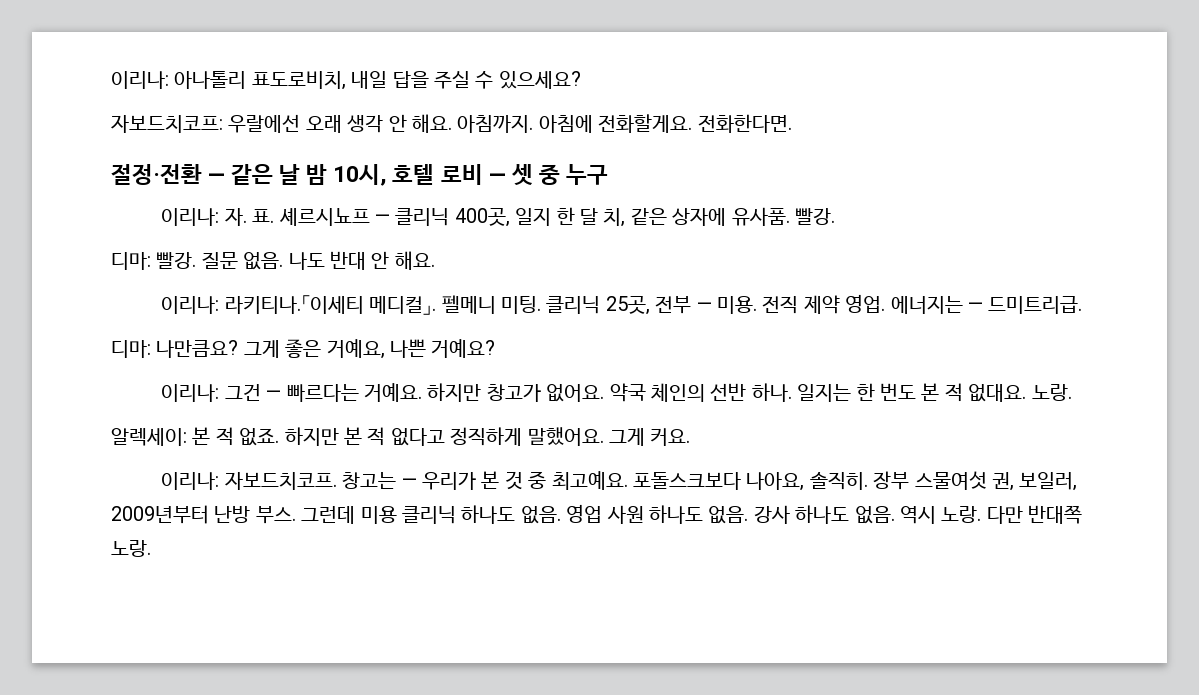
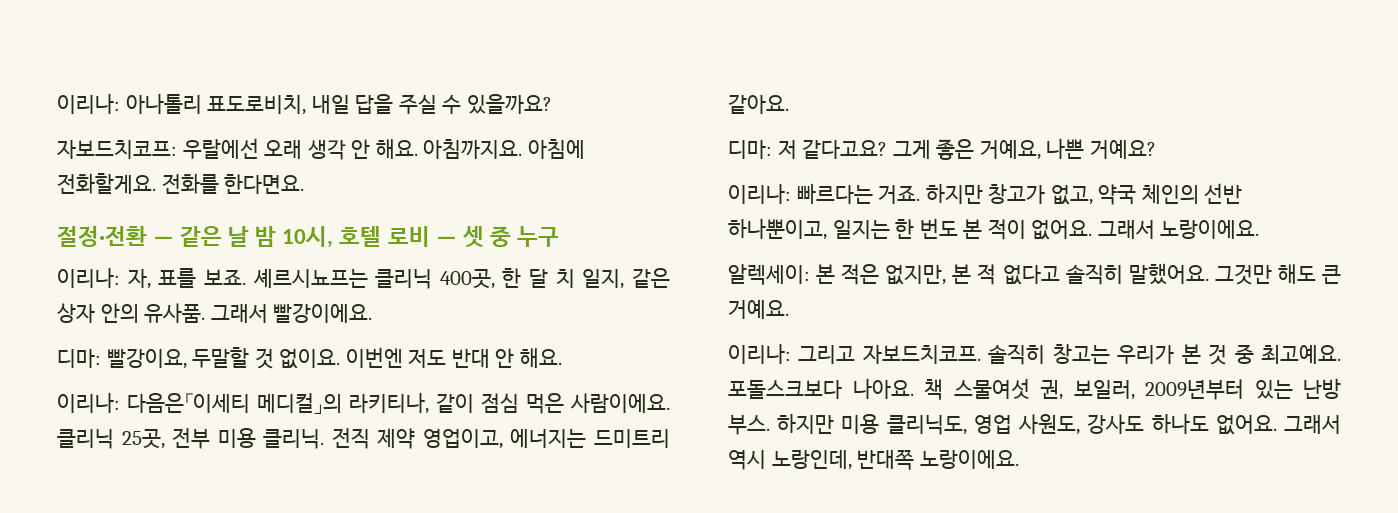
[498,71,581,89] 있으세요? -> [466,94,552,114] 있을까요?
[457,115,534,133] 아침까지. -> [423,139,523,159] 아침까지요.
[697,114,792,133] 전화한다면. -> [161,173,305,194] 전화를 한다면요.
[224,208,391,226] 자. 표. 셰르시뇨프 — -> [127,268,368,289] 자, 표를 보죠. 셰르시뇨프는
[515,208,552,226] 일지 -> (495, 279) none
[603,207,836,227] [111,252,325,270] 치, 같은 상자에 유사품. 빨강. // 디마: 빨강. 질문 없음. 나도 -> [555,268,670,289] [57,303,373,323] [57,347,447,369] 치 일지, 같은 상자 안의 유사품. 그래서 빨강이에요. // 디마: 빨강이요, 두말할 것 없이요. 이번엔 저도
[224,296,301,314] 라키티나. -> [127,393,184,413] 다음은
[432,294,1083,315] [111,340,239,358] . 펠메니 미팅. 클리닉 25곳, 전부 — 미용. 전직 제약 영업. 에너지는 — 드미트리급. // 디마: 나만큼요? -> [323,392,670,414] [57,428,670,449] [728,94,789,114] [728,139,888,159] 의 라키티나, 같이 점심 먹은 사람이에요. 클리닉 25곳, 전부 미용 클리닉. 전직 제약 영업이고, 에너지는 드미트리 같아요. // 디마: 저 같다고요?
[224,383,423,402] 그건 — 빠르다는 거예요. -> [796,183,921,204] 빠르다는 거죠.
[546,384,605,402] 없어요. -> [1050,185,1093,205] 없고,
[751,383,792,402] 하나. -> [728,218,827,240] 하나뿐이고,
[944,383,1072,402] [111,427,691,446] [161,472,417,490] 적 없대요. 노랑. // 알렉세이: 본 적 없죠. 하지만 본 적 없다고 정직하게 말했어요. 그게 커요. // 이리나: 자보드치코프. 창고는 — -> [987,219,1260,240] [728,263,1341,285] [728,299,789,319] [728,343,1110,365] 적이 없어요. 그래서 노랑이에요. // 알렉세이: 본 적은 없지만, 본 적 없다고 솔직히 말했어요. 그것만 해도 큰 거예요. // 이리나: 그리고 자보드치코프. 솔직히 창고는
[746,471,910,491] 나아요, 솔직히. 장부 -> [852,378,943,400] 나아요. 책
(209, 514) none -> [1254,380,1293,399] 있는
[301,504,1083,524] [111,540,151,557] 그런데 미용 클리닉 하나도 없음. 영업 사원 하나도 없음. 강사 하나도 없음. 역시 노랑. 다만 반대쪽 노랑. -> [777,413,1341,435] [728,449,1019,470] 하지만 미용 클리닉도, 영업 사원도, 강사도 하나도 없어요. 그래서 역시 노랑인데, 반대쪽 노랑이에요.

